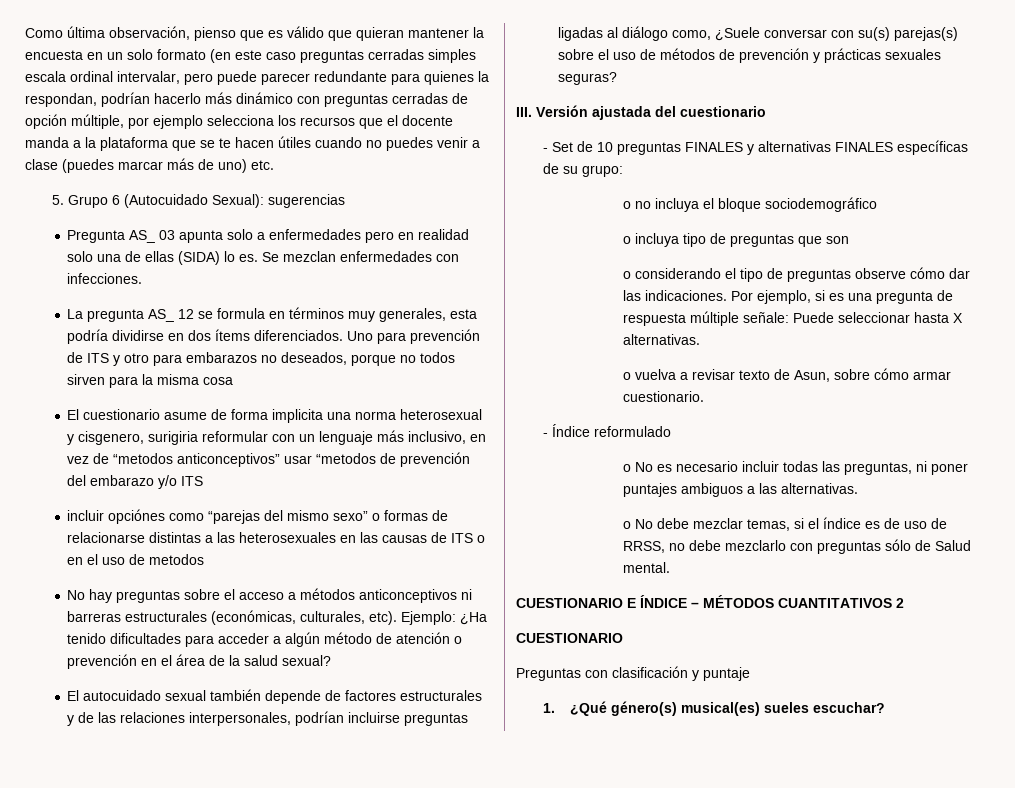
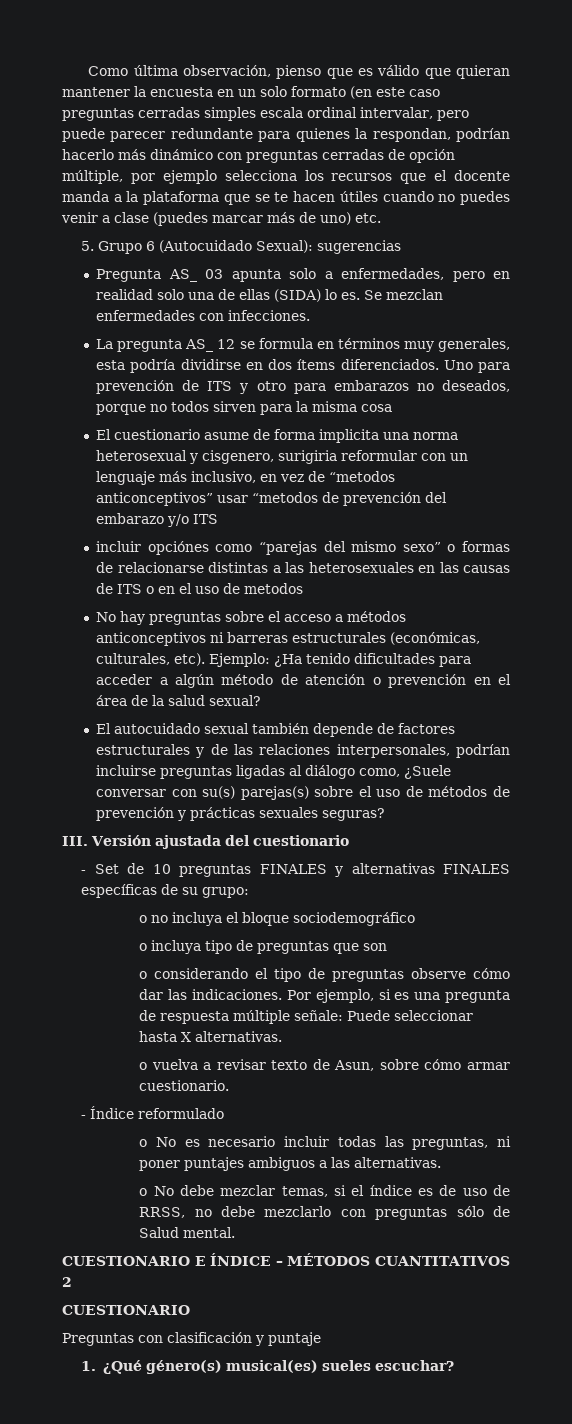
[269,229,362,240] enfermedades -> [341,268,445,280] enfermedades,

